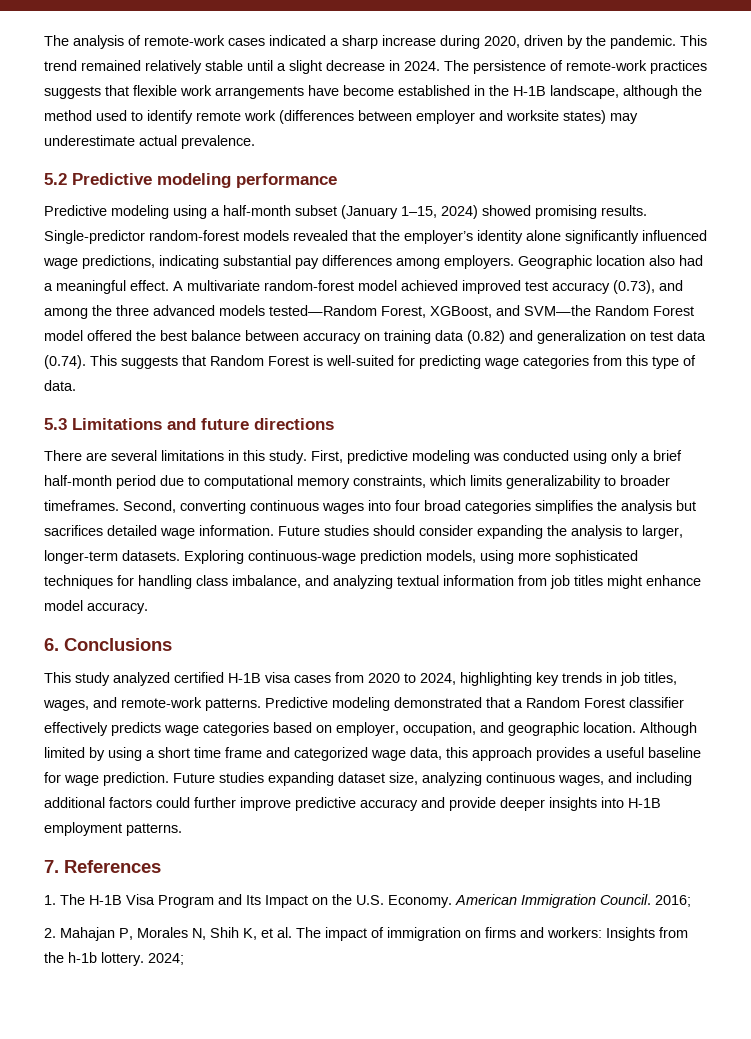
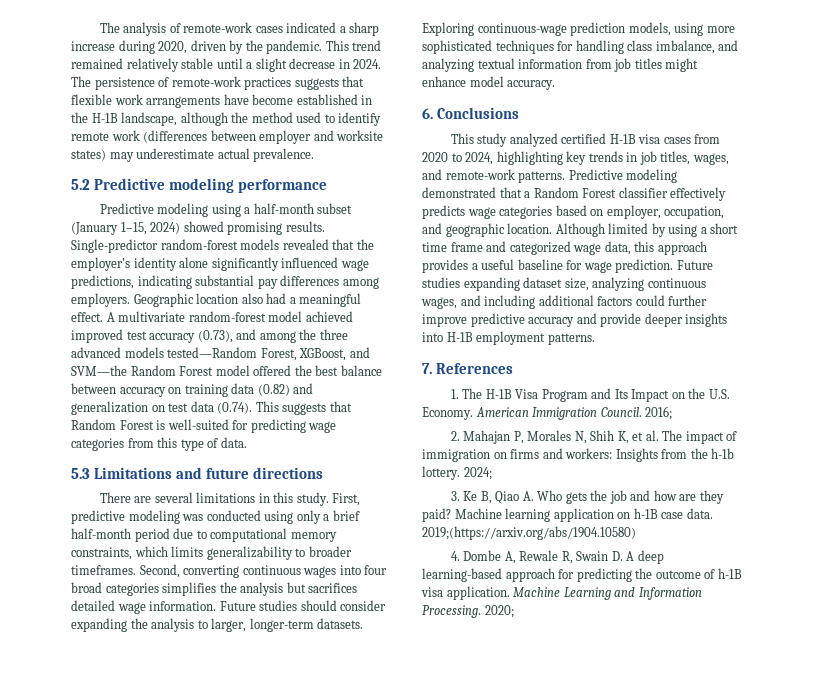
(184, 959) none -> [450,490,724,504] [422,508,713,522] [422,526,636,540] [450,550,664,564] [422,568,742,582] [421,586,702,600] [422,605,514,618] // 3. Ke B, Qiao A. Who gets the job and how are they paid? Machine learning application on h-1B case data. 2019;(https://arxiv.org/abs/1904.10580) // 4. Dombe A, Rewale R, Swain D. A deep learning-based approach for predicting the outcome of h-1B visa application. Machine Learning and Information Processing. 2020;

